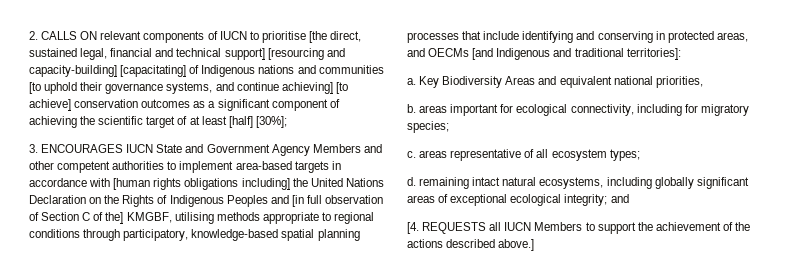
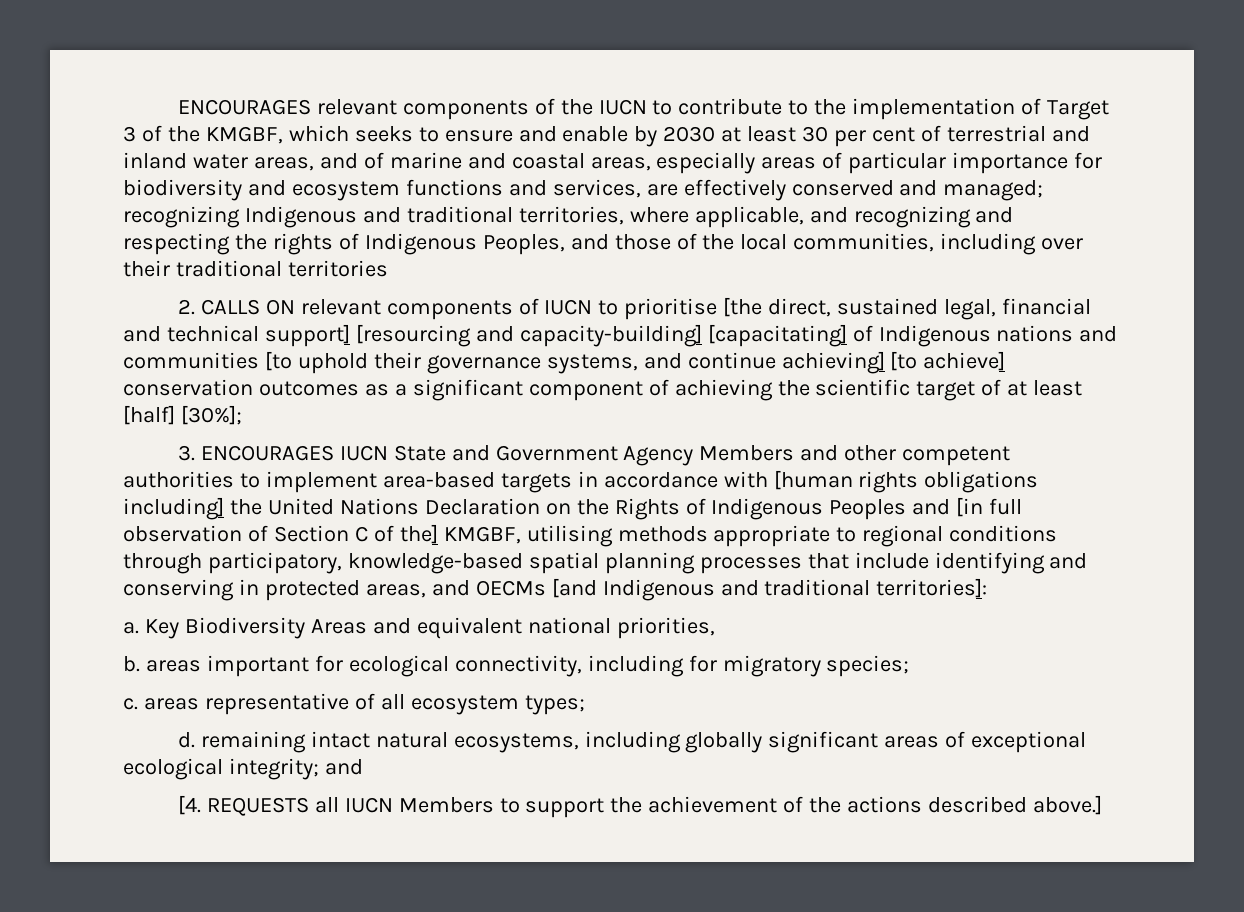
(29, 35) none -> [177,98,1110,120] [123,125,1090,147] [123,152,1103,174] [123,179,1044,201] [123,206,1014,228] [123,233,1084,255] [123,260,388,277] ENCOURAGES relevant components of the IUCN to contribute to the implementation of Target 3 of the KMGBF, which seeks to ensure and enable by 2030 at least 30 per cent of terrestrial and inland water areas, and of marine and coastal areas, especially areas of particular importance for biodiversity and ecosystem functions and services, are effectively conserved and managed; recognizing Indigenous and traditional territories, where applicable, and recognizing and respecting the rights of Indigenous Peoples, and those of the local communities, including over their traditional territories //

